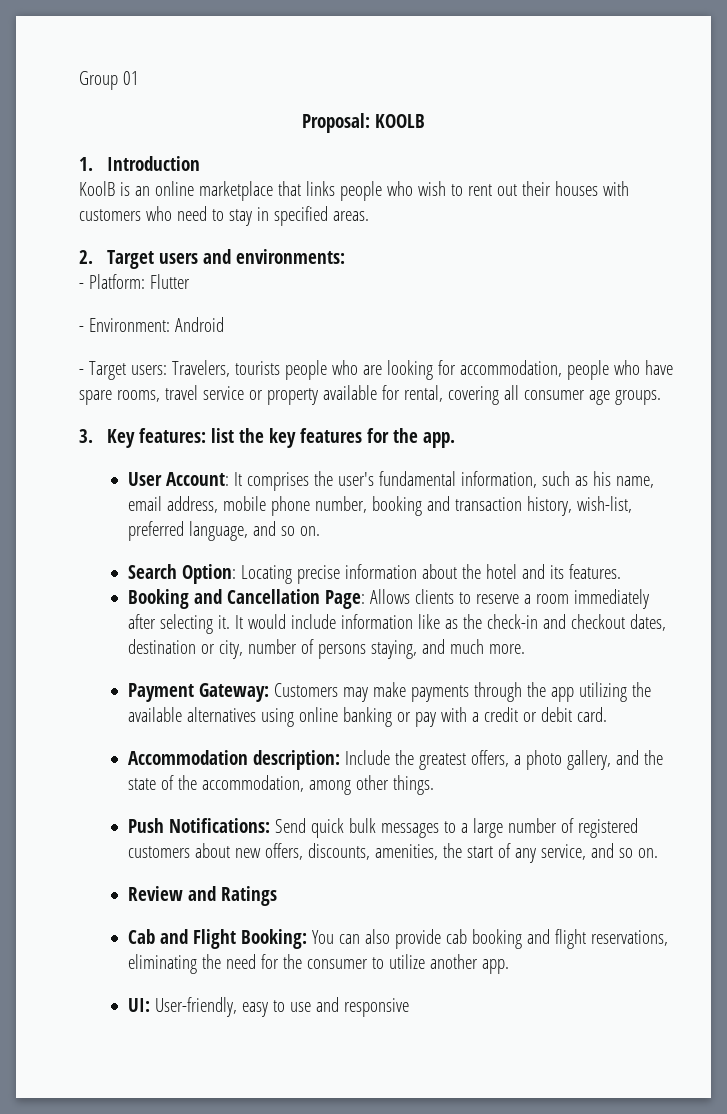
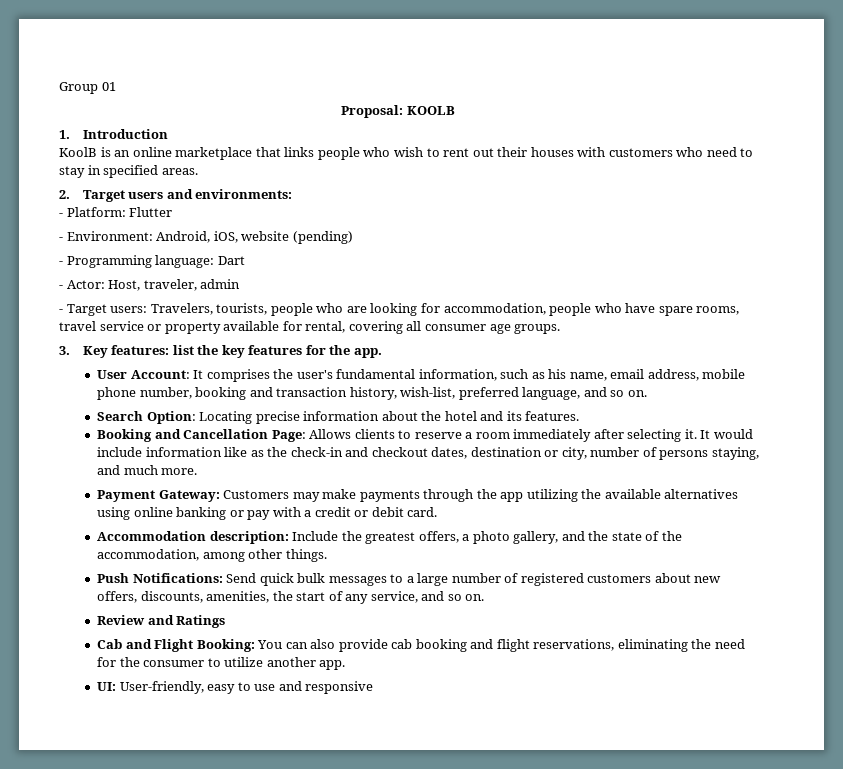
[175,317,225,332] Android -> [156,231,353,244] [59,255,245,268] [59,279,241,291] Android, iOS, website (pending) // - Programming language: Dart // - Actor: Host, traveler, admin
[235,361,281,375] tourists -> [216,303,268,315] tourists,

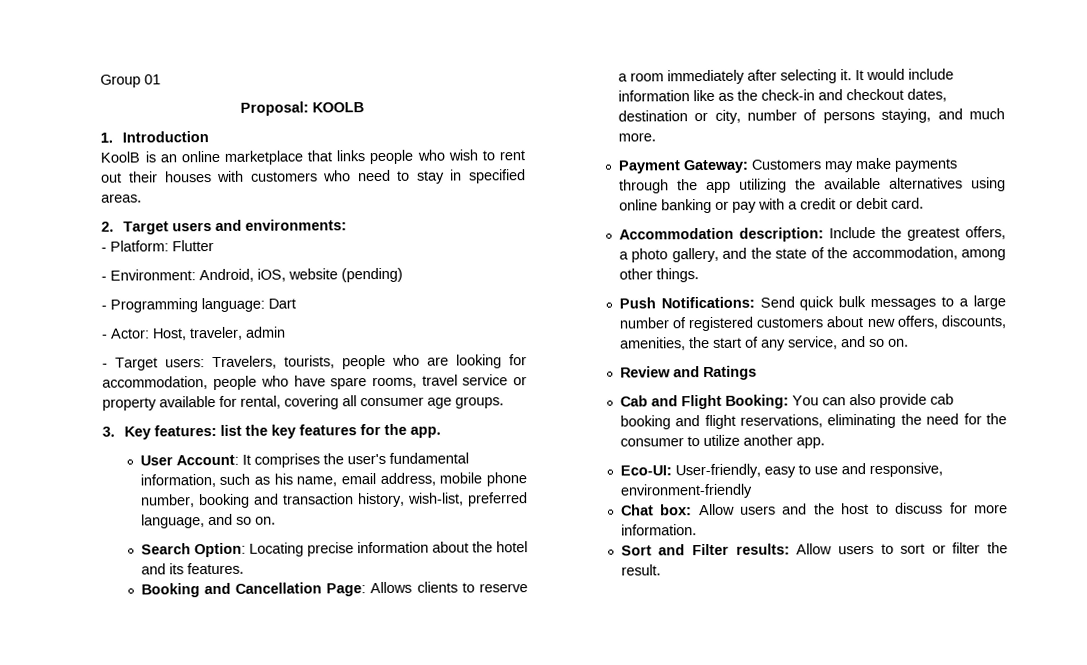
[97,682,117,691] UI: -> [619,465,672,476] Eco-UI:
[305,681,374,694] responsive -> [868,462,943,478] [619,483,753,499] [620,502,1008,516] [620,524,697,536] [620,542,1008,556] [620,564,661,576] responsive, environment-friendly // Chat box: Allow users and the host to discuss for more information. // Sort and Filter results: Allow users to sort or filter the result.

